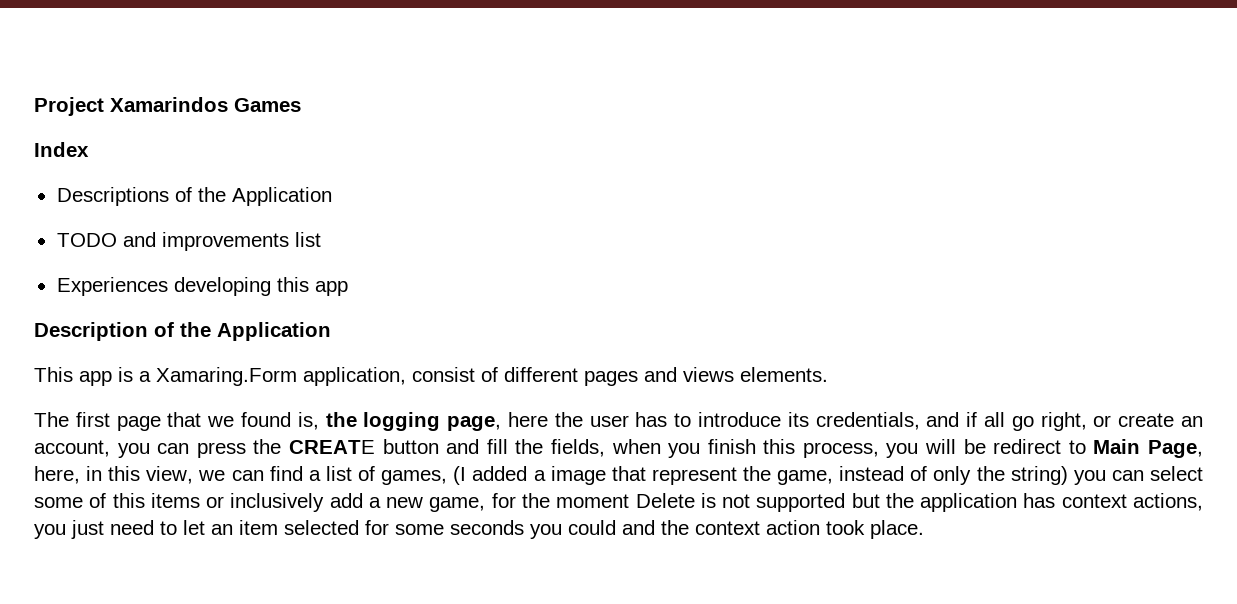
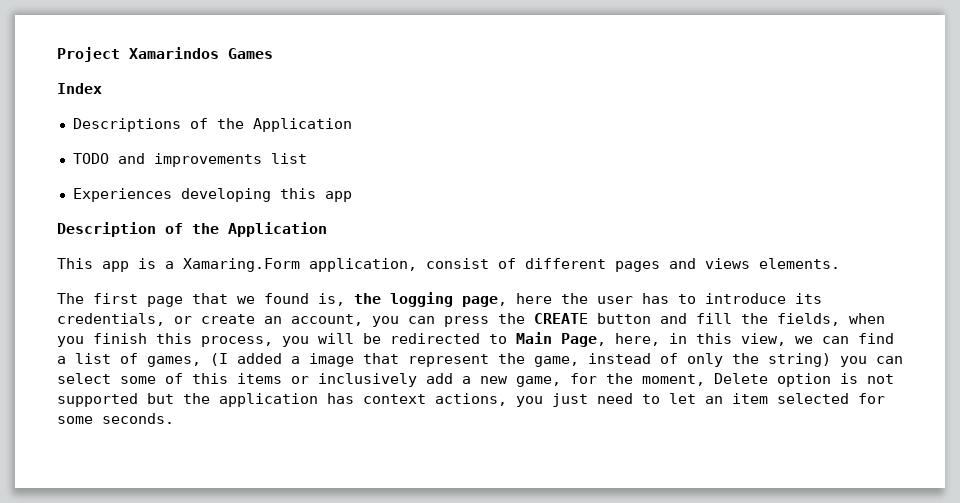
[926,412,1087,431] and if all go right, -> (165, 319) none
[993,439,1062,454] redirect -> [390,333,480,344] redirected
[556,493,695,508] moment Delete -> [642,373,831,387] moment, Delete option
[450,520,924,539] seconds you could and the context action took place. -> [102,413,174,424] seconds.

